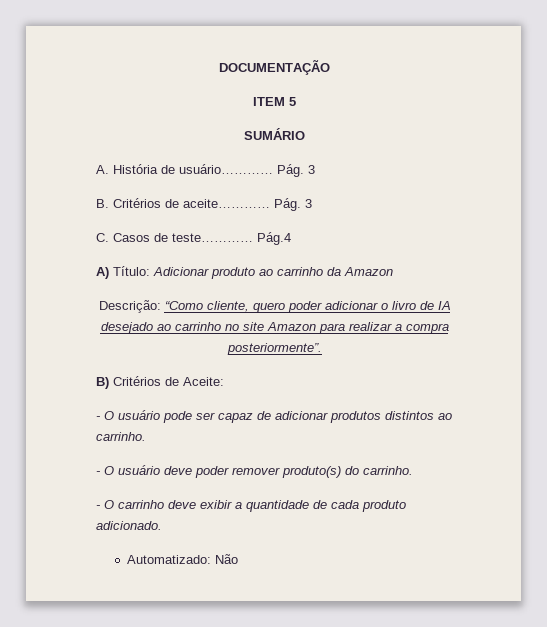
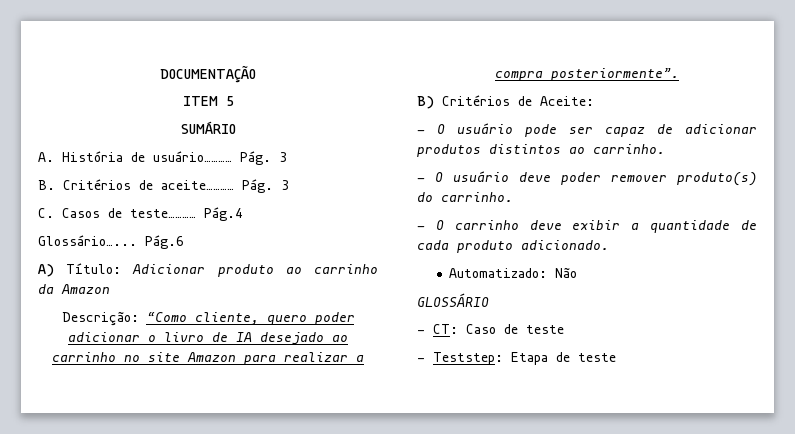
(291, 238) none -> [38,235,184,249] // Glossário…... Pág.6
(238, 559) none -> [417,293,489,307] [417,324,564,334] [417,352,616,365] // GLOSSÁRIO // - CT: Caso de teste // - Teststep: Etapa de teste

